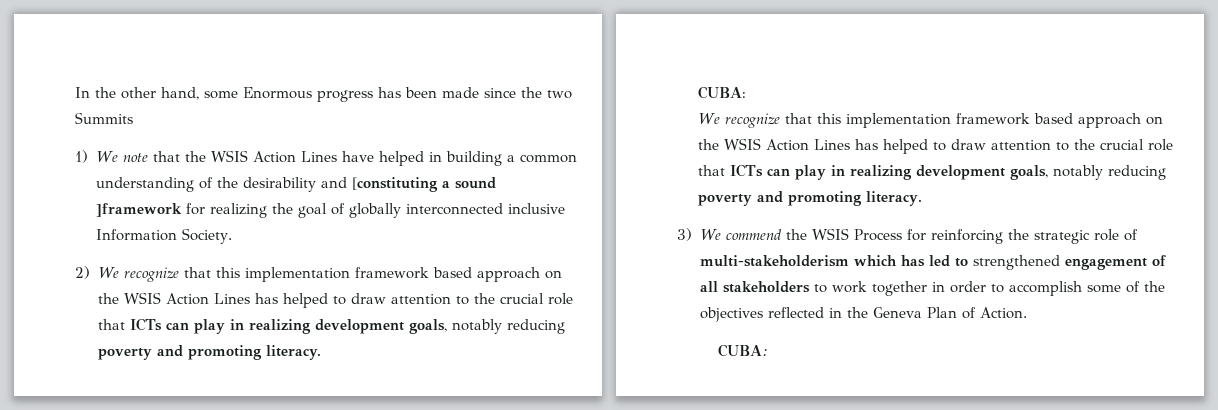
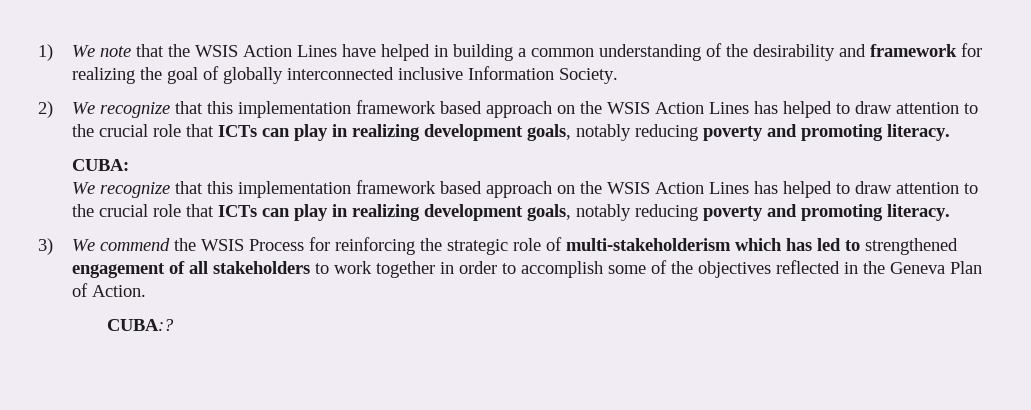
[75,87,572,102] [75,112,133,124] In the other hand, some Enormous progress has been made since the two Summits // -> (38, 52) none
[351,177,496,192] [95,203,182,217] [constituting a sound ]framework -> [870,44,958,57] framework
[718,344,769,357] CUBA: -> [106,319,174,331] CUBA:?

